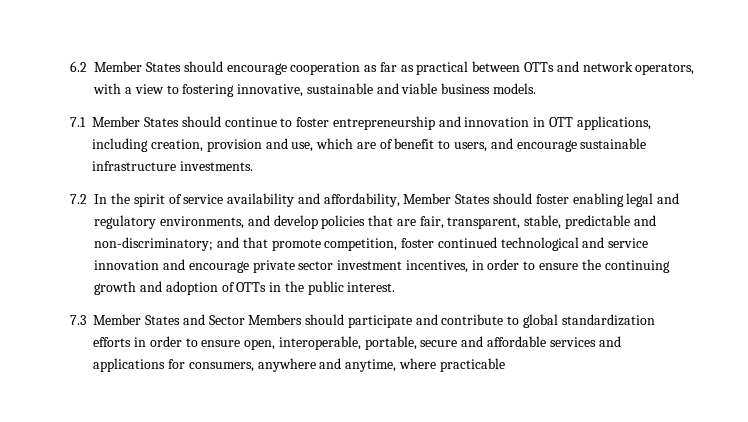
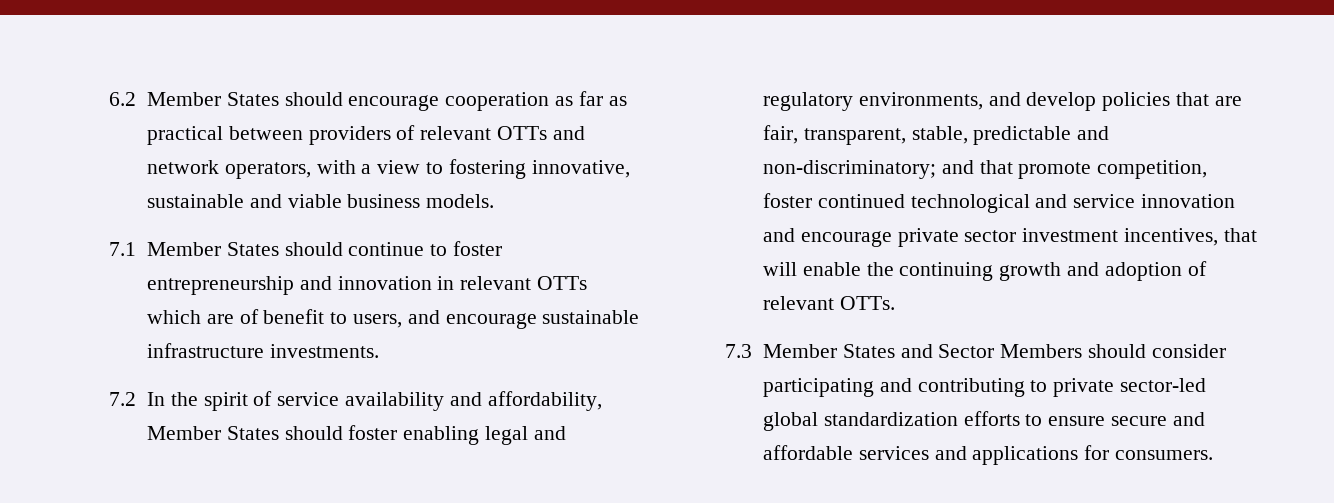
(521, 66) none -> [308,125,492,145] providers of relevant
[549,116,651,130] [92,138,314,152] OTT applications, including creation, provision and use, -> [460,276,587,290] relevant OTTs
[471,259,579,270] in order to ensure -> [1223,228,1257,242] [762,262,861,276] that will enable
[236,281,396,295] OTTs in the public interest. -> [762,296,895,310] relevant OTTs.
[347,314,655,328] [93,336,417,350] participate and contribute to global standardization efforts in order to ensure open, interoperable, portable, -> [1151,344,1226,358] [762,378,1206,397] [762,411,1106,431] consider participating and contributing to private sector-led global standardization efforts to ensure
[188,358,505,372] consumers, anywhere and anytime, where practicable -> [1114,450,1213,460] consumers.

